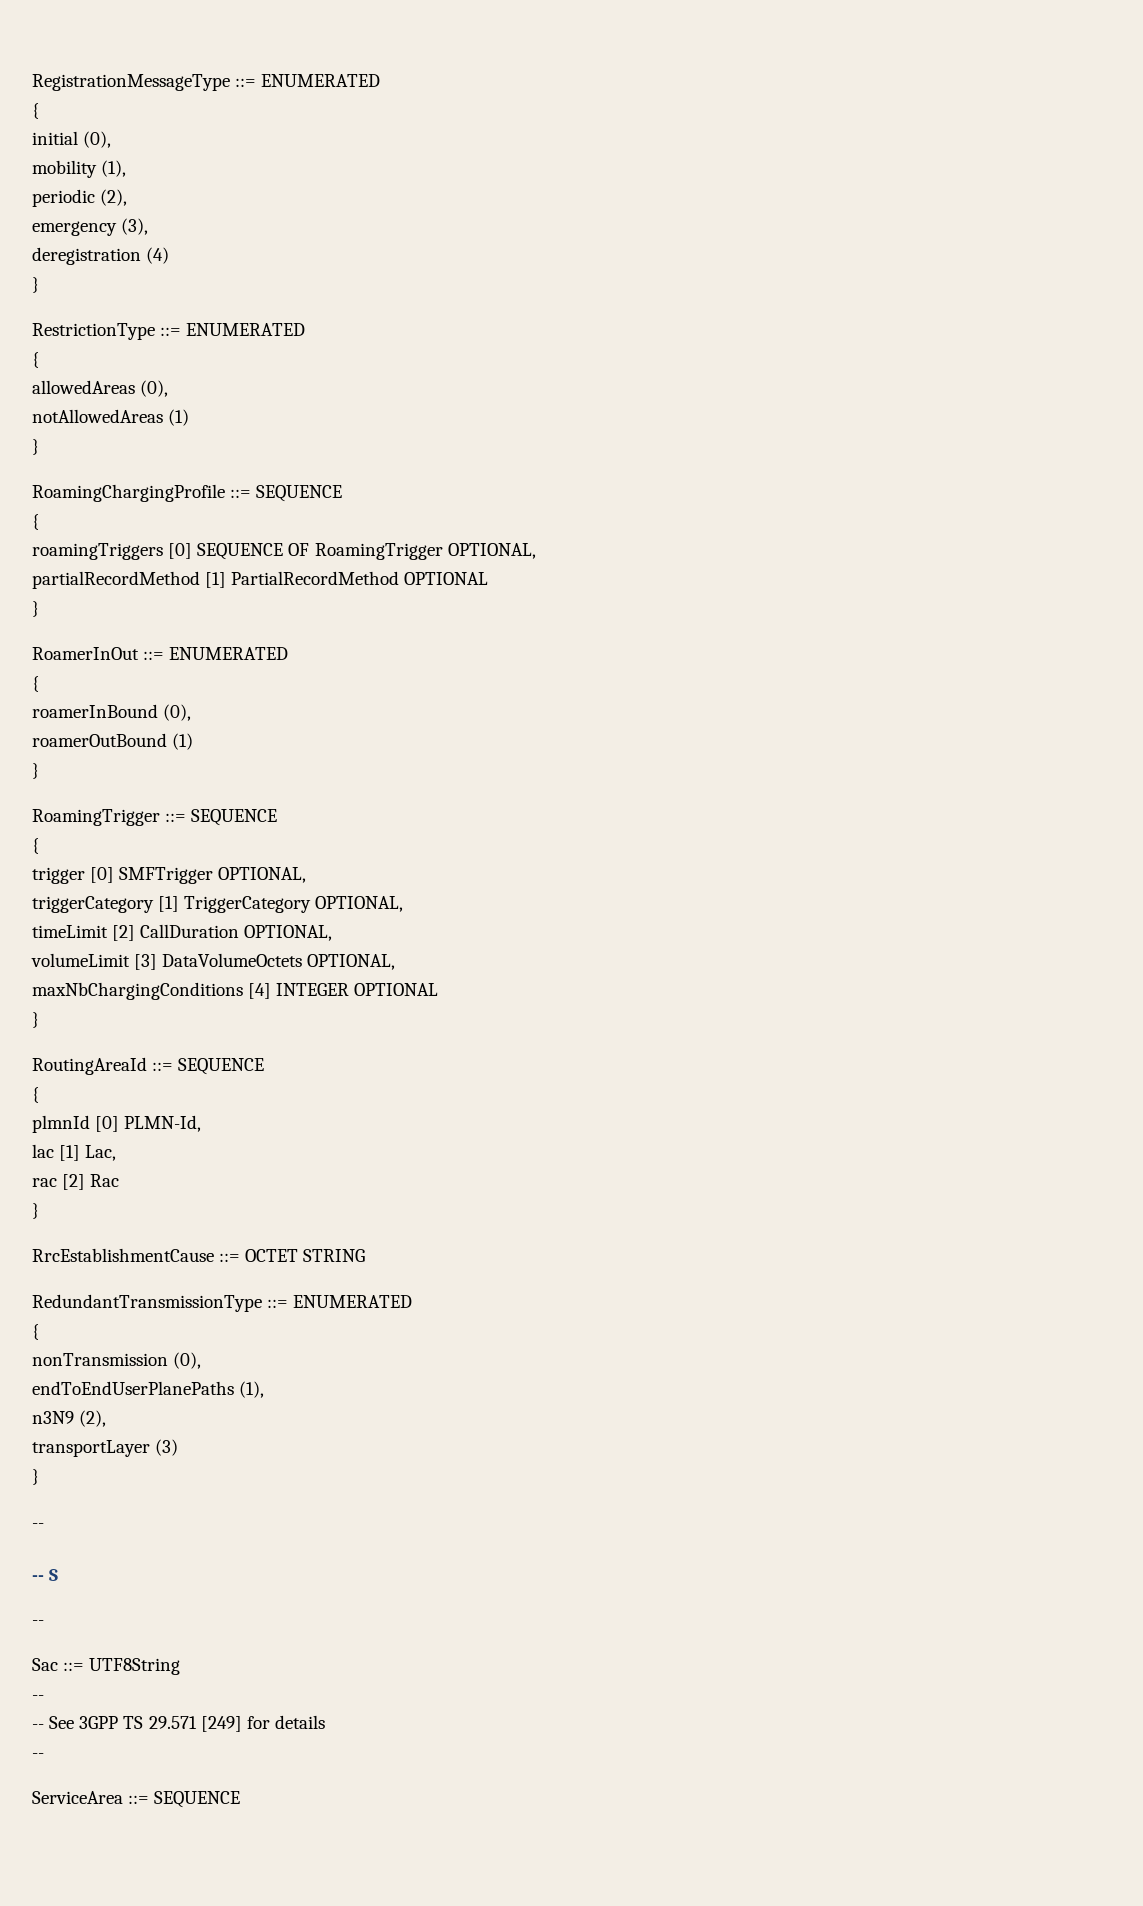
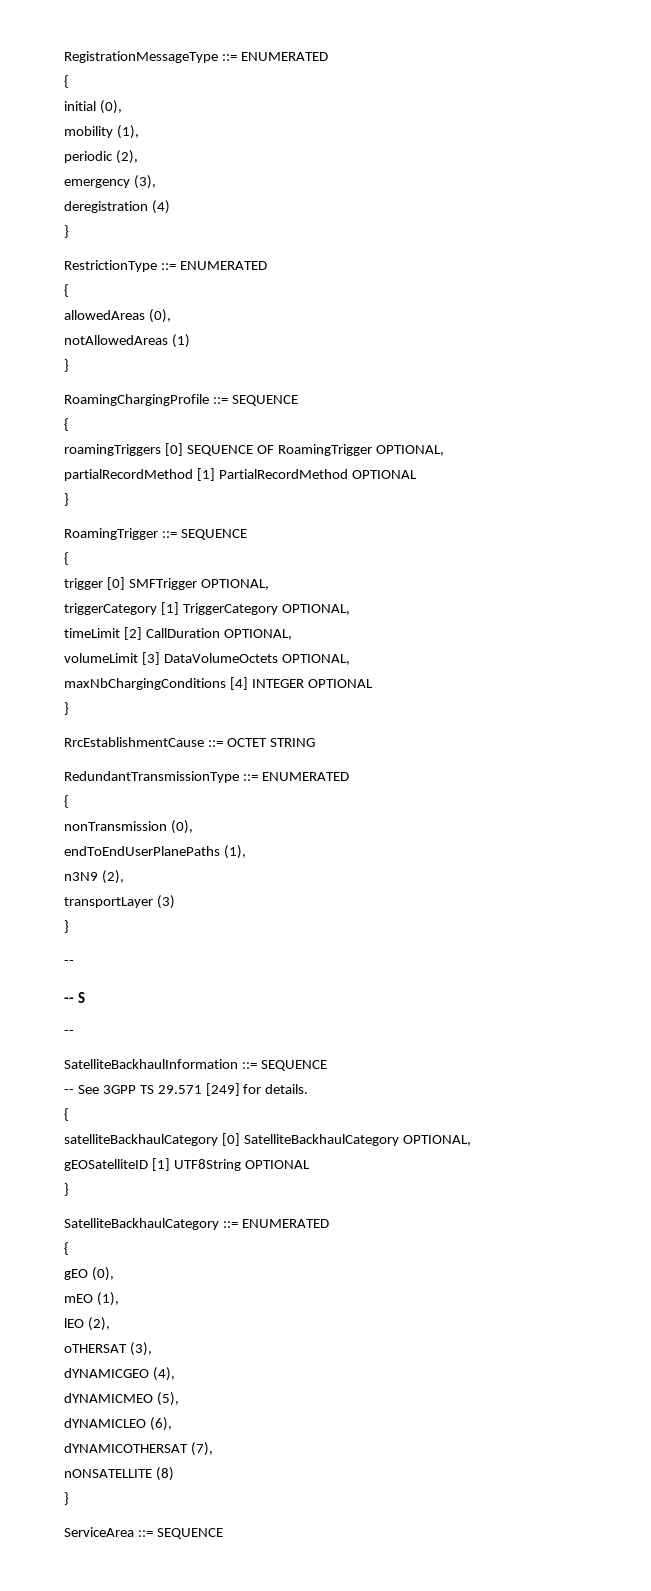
[32,647,289,660] [32,676,39,692] [32,704,192,721] [32,733,194,750] [32,763,39,779] // RoamerInOut ::= ENUMERATED // { // roamerInBound (0), // roamerOutBound (1) // } -> (69, 499) none
[32,1057,265,1075] [32,1087,39,1103] [32,1115,202,1133] [32,1144,117,1161] [32,1174,120,1190] [32,1203,39,1219] // RoutingAreaId ::= SEQUENCE // { // plmnId [0] PLMN-Id, // lac [1] Lac, // rac [2] Rac // } -> (69, 708) none
[32,1658,181,1675] [32,1695,44,1700] Sac ::= UTF8String // -- -> [64,1059,327,1071] SatelliteBackhaulInformation ::= SEQUENCE
[274,1715,325,1729] [32,1753,44,1758] details // -- -> [265,1084,309,1094] [64,1108,69,1121] [64,1133,471,1146] [64,1158,310,1171] [64,1183,69,1196] [64,1218,329,1230] [64,1242,69,1255] [64,1267,114,1281] [64,1292,119,1306] [64,1317,110,1331] [64,1342,152,1356] [64,1367,175,1381] [64,1392,179,1406] [64,1417,172,1431] [64,1442,213,1456] [64,1467,174,1481] [64,1492,69,1505] details. // { // satelliteBackhaulCategory [0] SatelliteBackhaulCategory OPTIONAL, // gEOSatelliteID [1] UTF8String OPTIONAL // } // SatelliteBackhaulCategory ::= ENUMERATED // { // gEO (0), // mEO (1), // lEO (2), // oTHERSAT (3), // dYNAMICGEO (4), // dYNAMICMEO (5), // dYNAMICLEO (6), // dYNAMICOTHERSAT (7), // nONSATELLITE (8) // }

